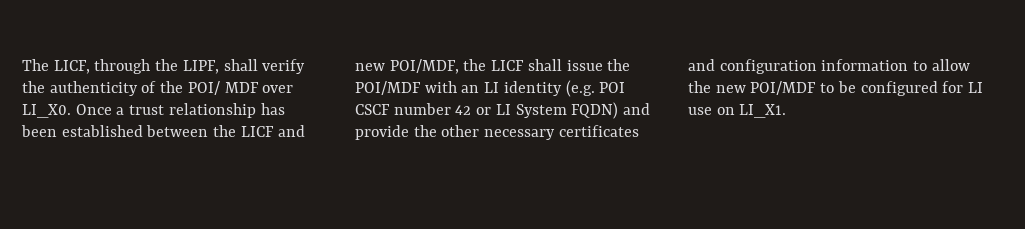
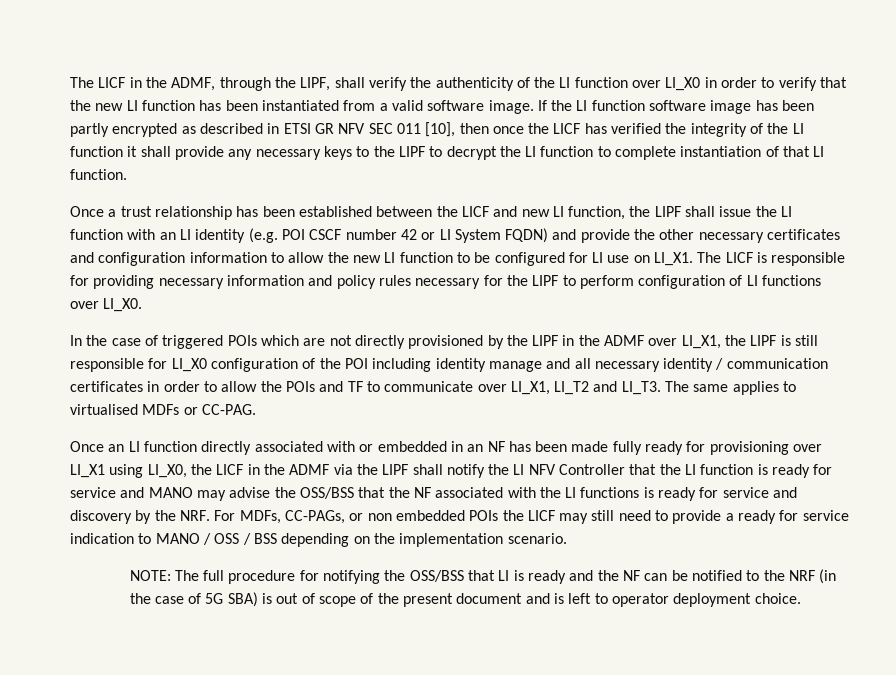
[22,59,90,74] The LICF, -> [70,77,216,91] The LICF in the ADMF,
[187,81,294,95] [22,104,71,118] POI/ MDF over LI_X0. -> [559,77,848,91] [70,100,815,114] [70,122,804,137] [70,146,825,160] [70,169,127,180] LI function over LI_X0 in order to verify that the new LI function has been instantiated from a valid software image. If the LI function software image has been partly encrypted as described in ETSI GR NFV SEC 011 [10], then once the LICF has verified the integrity of the LI function it shall provide any necessary keys to the LIPF to decrypt the LI function to complete instantiation of that LI function. //
[389,59,525,74] POI/MDF, the LICF -> [552,206,681,220] LI function, the LIPF
[355,81,421,95] POI/MDF -> [781,206,793,217] [70,229,123,240] LI function
[750,81,817,95] POI/MDF -> [384,252,453,263] LI function
(787, 111) none -> [697,252,846,266] [70,275,822,289] [70,298,143,312] [70,335,819,349] [70,358,828,372] [70,381,797,395] [70,404,256,415] [70,441,823,455] [70,464,833,478] [70,487,798,501] [70,510,849,524] [70,533,567,547] [129,569,837,584] [129,592,801,607] The LICF is responsible for providing necessary information and policy rules necessary for the LIPF to perform configuration of LI functions over LI_X0. // In the case of triggered POIs which are not directly provisioned by the LIPF in the ADMF over LI_X1, the LIPF is still responsible for LI_X0 configuration of the POI including identity manage and all necessary identity / communication certificates in order to allow the POIs and TF to communicate over LI_X1, LI_T2 and LI_T3. The same applies to virtualised MDFs or CC-PAG. // Once an LI function directly associated with or embedded in an NF has been made fully ready for provisioning over LI_X1 using LI_X0, the LICF in the ADMF via the LIPF shall notify the LI NFV Controller that the LI function is ready for service and MANO may advise the OSS/BSS that the NF associated with the LI functions is ready for service and discovery by the NRF. For MDFs, CC-PAGs, or non embedded POIs the LICF may still need to provide a ready for service indication to MANO / OSS / BSS depending on the implementation scenario. // NOTE: The full procedure for notifying the OSS/BSS that LI is ready and the NF can be notified to the NRF (in the case of 5G SBA) is out of scope of the present document and is left to operator deployment choice.

